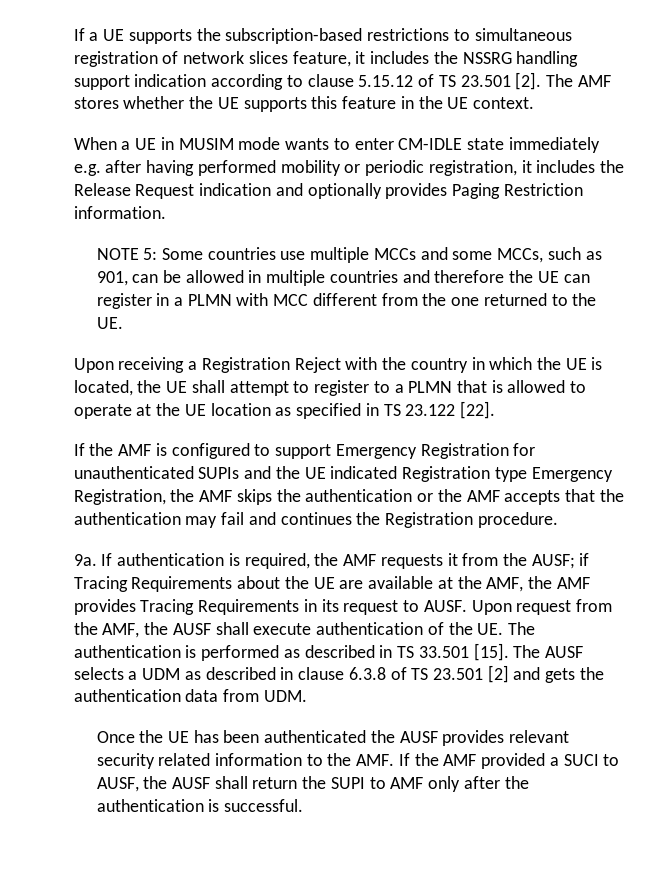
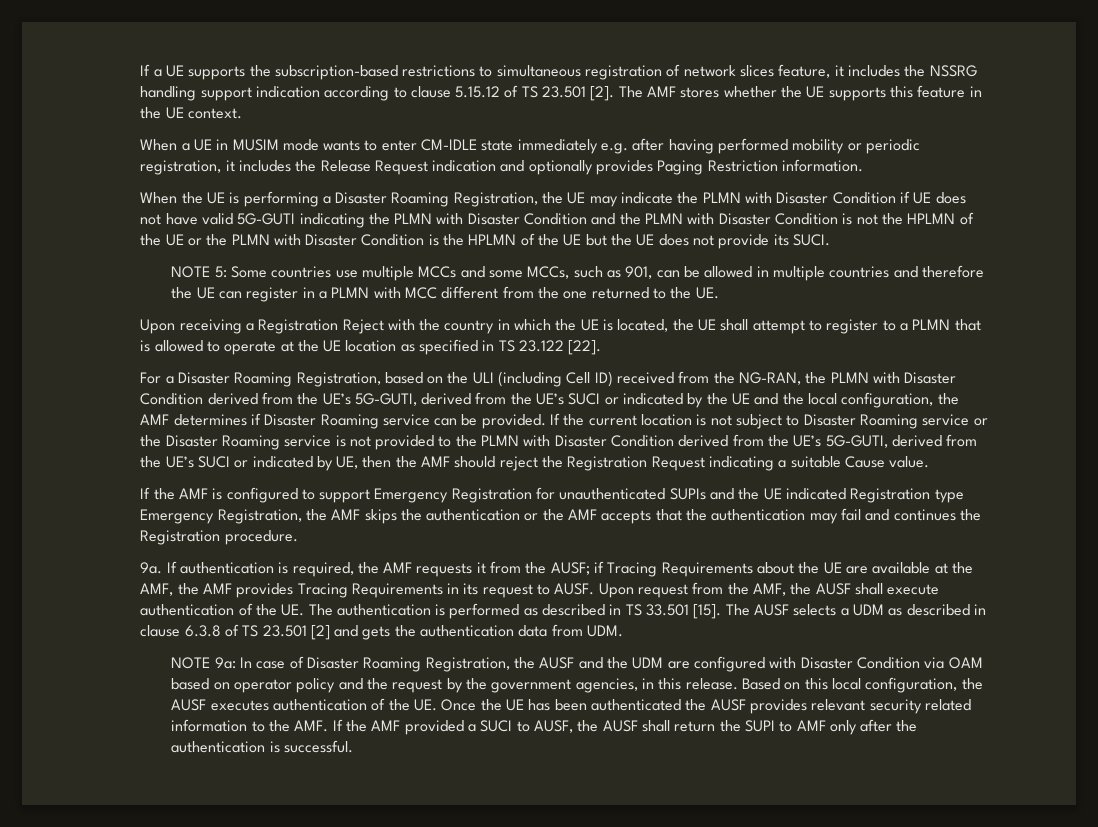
(166, 212) none -> [140,191,966,207] [140,212,974,228] [140,233,830,249] // When the UE is performing a Disaster Roaming Registration, the UE may indicate the PLMN with Disaster Condition if UE does not have valid 5G-GUTI indicating the PLMN with Disaster Condition and the PLMN with Disaster Condition is not the HPLMN of the UE or the PLMN with Disaster Condition is the HPLMN of the UE but the UE does not provide its SUCI.
(496, 410) none -> [140,371,957,387] [140,392,959,408] [140,413,988,429] [140,434,978,450] [140,456,930,471] // For a Disaster Roaming Registration, based on the ULI (including Cell ID) received from the NG-RAN, the PLMN with Disaster Condition derived from the UE’s 5G-GUTI, derived from the UE’s SUCI or indicated by the UE and the local configuration, the AMF determines if Disaster Roaming service can be provided. If the current location is not subject to Disaster Roaming service or the Disaster Roaming service is not provided to the PLMN with Disaster Condition derived from the UE’s 5G-GUTI, derived from the UE’s SUCI or indicated by UE, then the AMF should reject the Registration Request indicating a suitable Cause value.
(307, 696) none -> [171,656,983,672] [171,677,983,693] [171,698,438,711] NOTE 9a: In case of Disaster Roaming Registration, the AUSF and the UDM are configured with Disaster Condition via OAM based on operator policy and the request by the government agencies, in this release. Based on this local configuration, the AUSF executes authentication of the UE.

